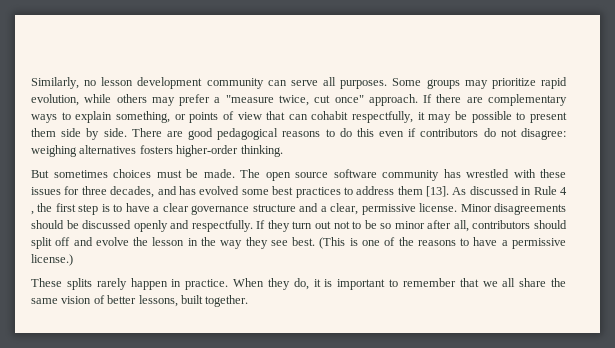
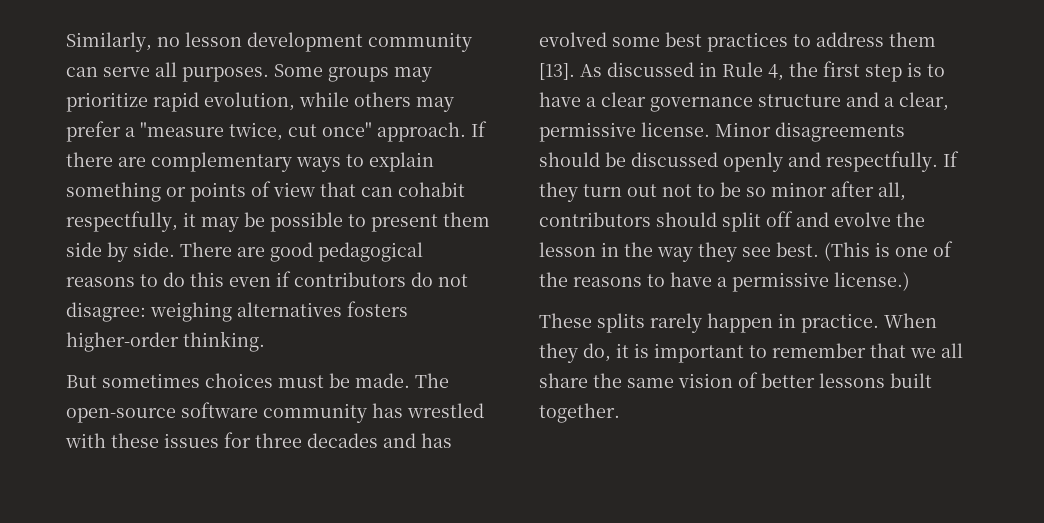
[115,111,170,123] something, -> [66,182,161,202] something
[265,172,328,181] open source -> [66,408,176,423] open-source
[110,186,155,198] decades, -> [307,433,378,448] decades
[560,187,568,195] [31,211,34,215] 4 , -> [768,64,784,81] 4,
[138,295,178,307] lessons, -> [819,373,885,388] lessons

